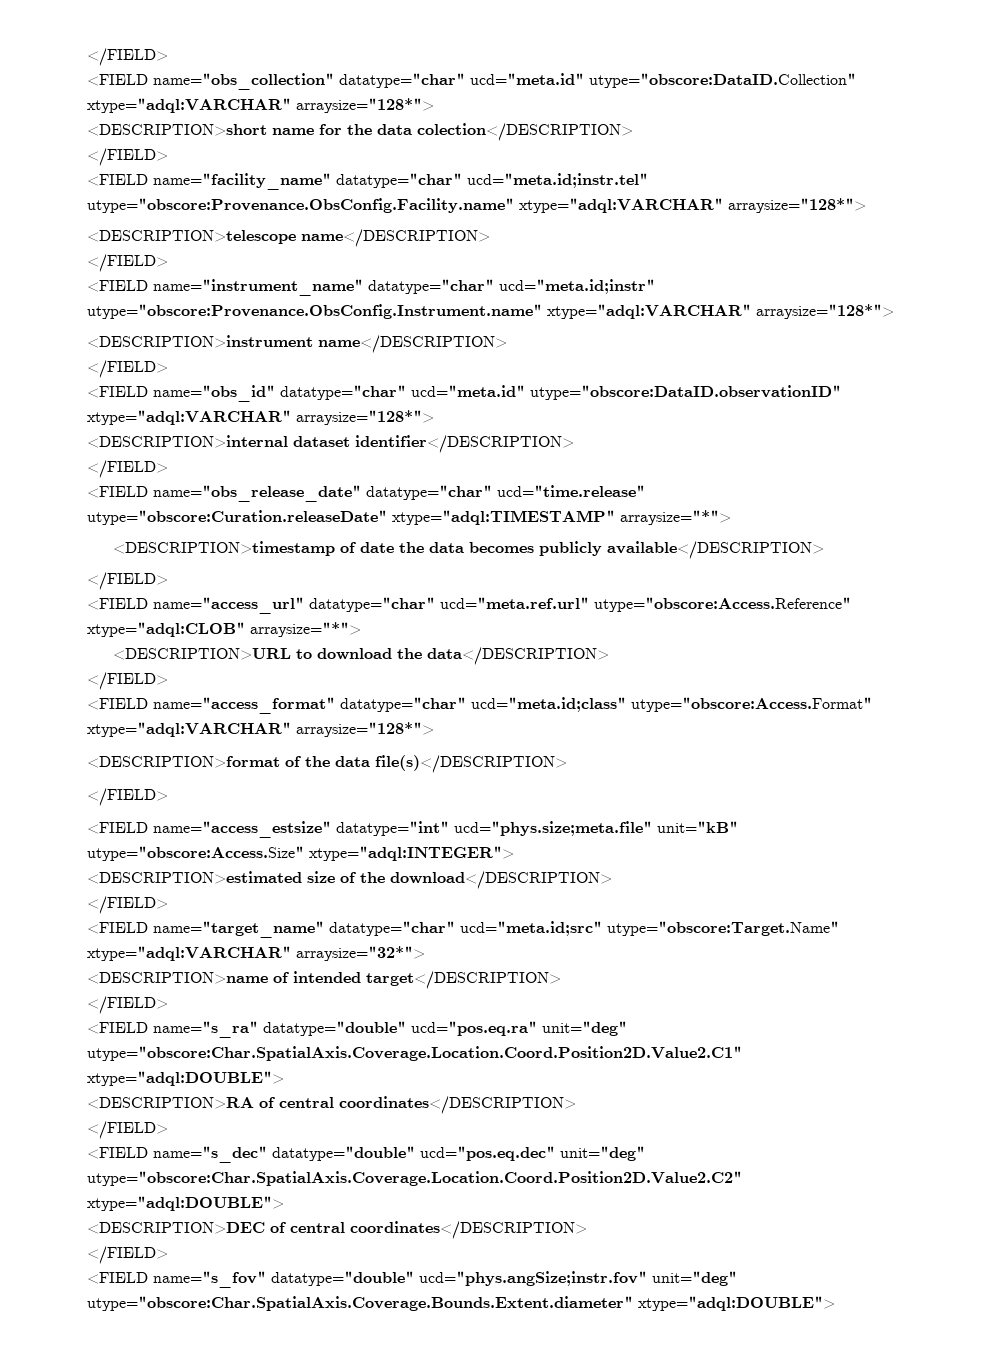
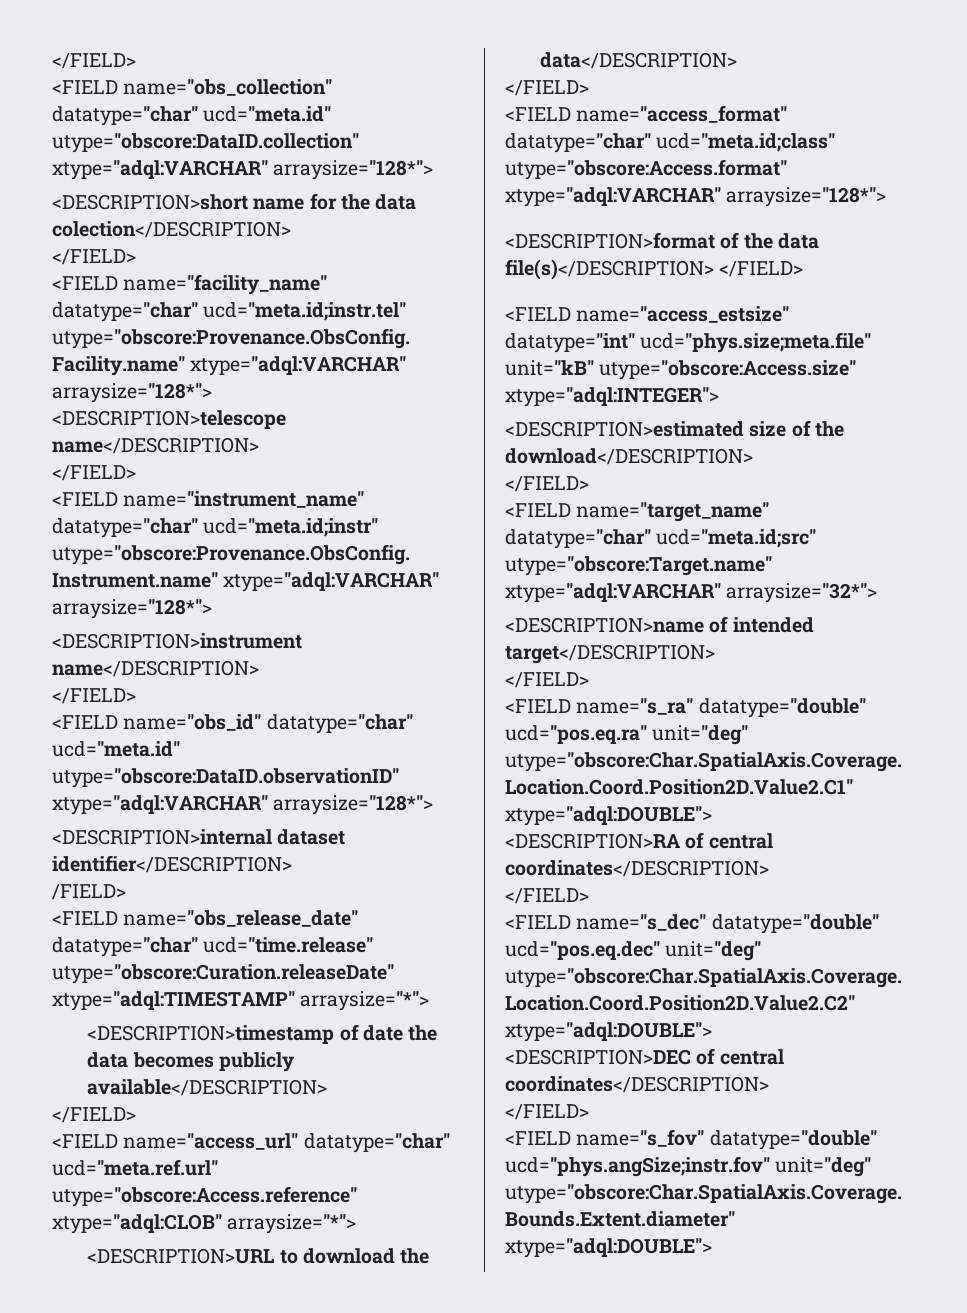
[589,73,856,88] utype="obscore:DataID.Collection" -> [52,133,359,153] utype="obscore:DataID.collection"
[87,460,168,478] </FIELD> -> [52,884,126,900] /FIELD>
[594,597,851,612] utype="obscore:Access.Reference" -> [52,1186,357,1207] utype="obscore:Access.reference"
[631,697,872,712] utype="obscore:Access.Format" -> [505,159,787,180] utype="obscore:Access.format"
(567, 764) // -> (714, 269) none
[87,846,304,861] utype="obscore:Access.Size" -> [599,360,857,380] utype="obscore:Access.size"
[607,921,839,936] utype="obscore:Target.Name" -> [505,556,772,576] utype="obscore:Target.name"

